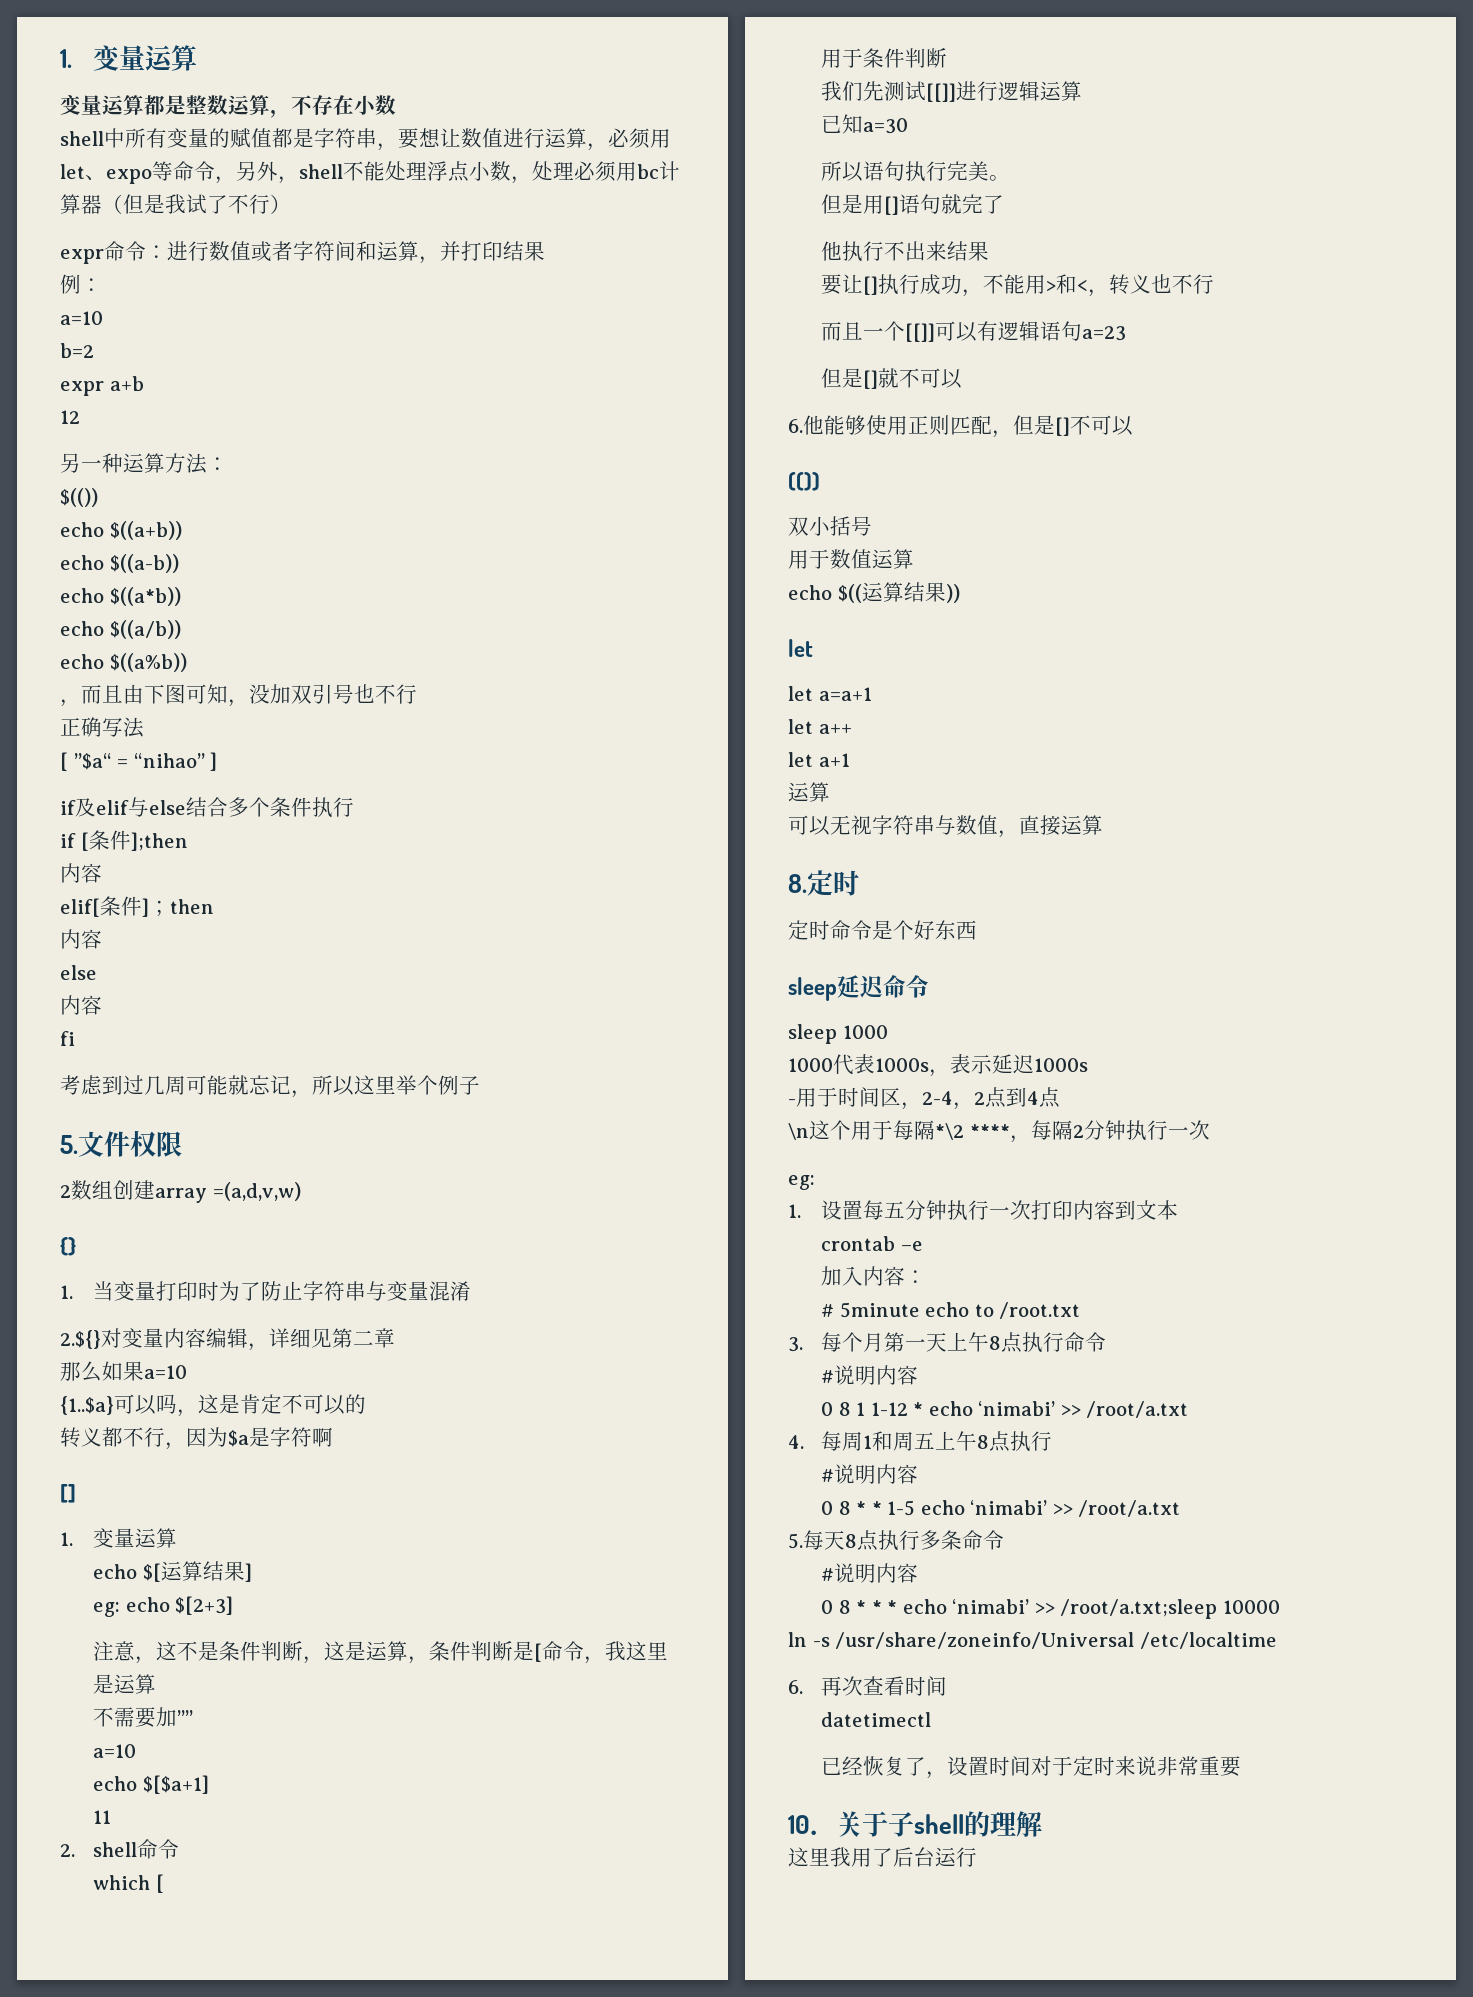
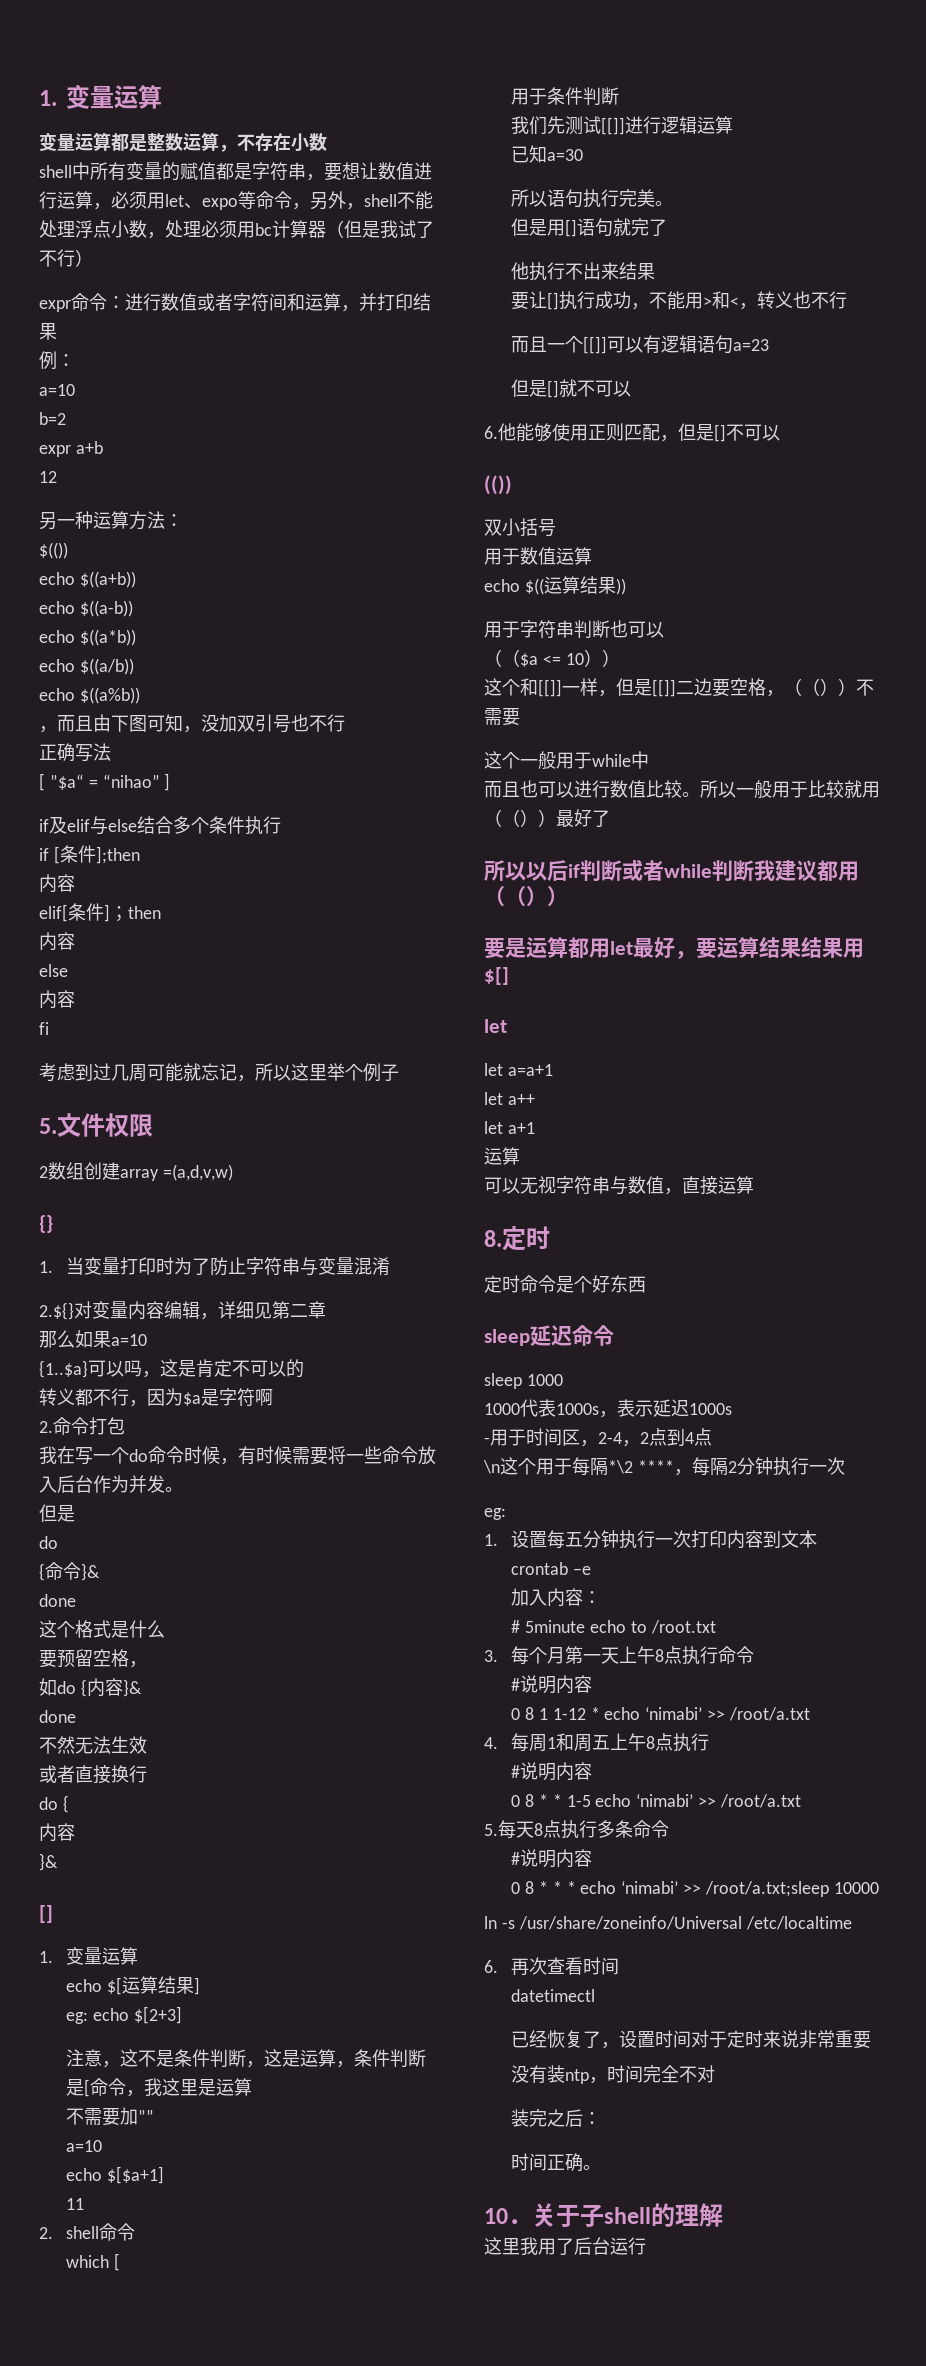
(333, 1437) none -> [39,1417,125,1435] [39,1446,436,1465] [39,1475,183,1493] [39,1504,75,1522] [39,1536,58,1549] [39,1562,100,1581] [39,1594,76,1607] [39,1620,165,1638] [39,1649,147,1668] [39,1678,142,1697] [39,1710,76,1723] [39,1736,147,1754] [39,1765,147,1784] [39,1795,69,1813] [39,1823,75,1842] [39,1853,58,1871] // 2.命令打包 // 我在写一个do命令时候，有时候需要将一些命令放入后台作为并发。 // 但是 // do // {命令}& // done // 这个格式是什么 // 要预留空格， // 如do {内容}& // done // 不然无法生效 // 或者直接换行 // do { // 内容 // }&
(960, 593) none -> [484,620,664,639] [484,649,620,667] [484,678,874,697] [484,708,520,726] [484,751,649,769] [484,780,880,798] [484,809,610,827] [484,859,859,882] [484,886,568,907] [484,937,864,959] [484,967,509,985] // 用于字符串判断也可以 // （（$a <= 10）） // 这个和[[]]一样，但是[[]]二边要空格，（（））不需要 // 这个一般用于while中 // 而且也可以进行数值比较。所以一般用于比较就用（（））最好了 // 所以以后if判断或者while判断我建议都用（（）） // 要是运算都用let最好，要运算结果结果用$[]
(1242, 1766) none -> [511,2065,716,2084] [511,2109,602,2127] [511,2153,602,2172] // 没有装ntp，时间完全不对 // 装完之后： // 时间正确。

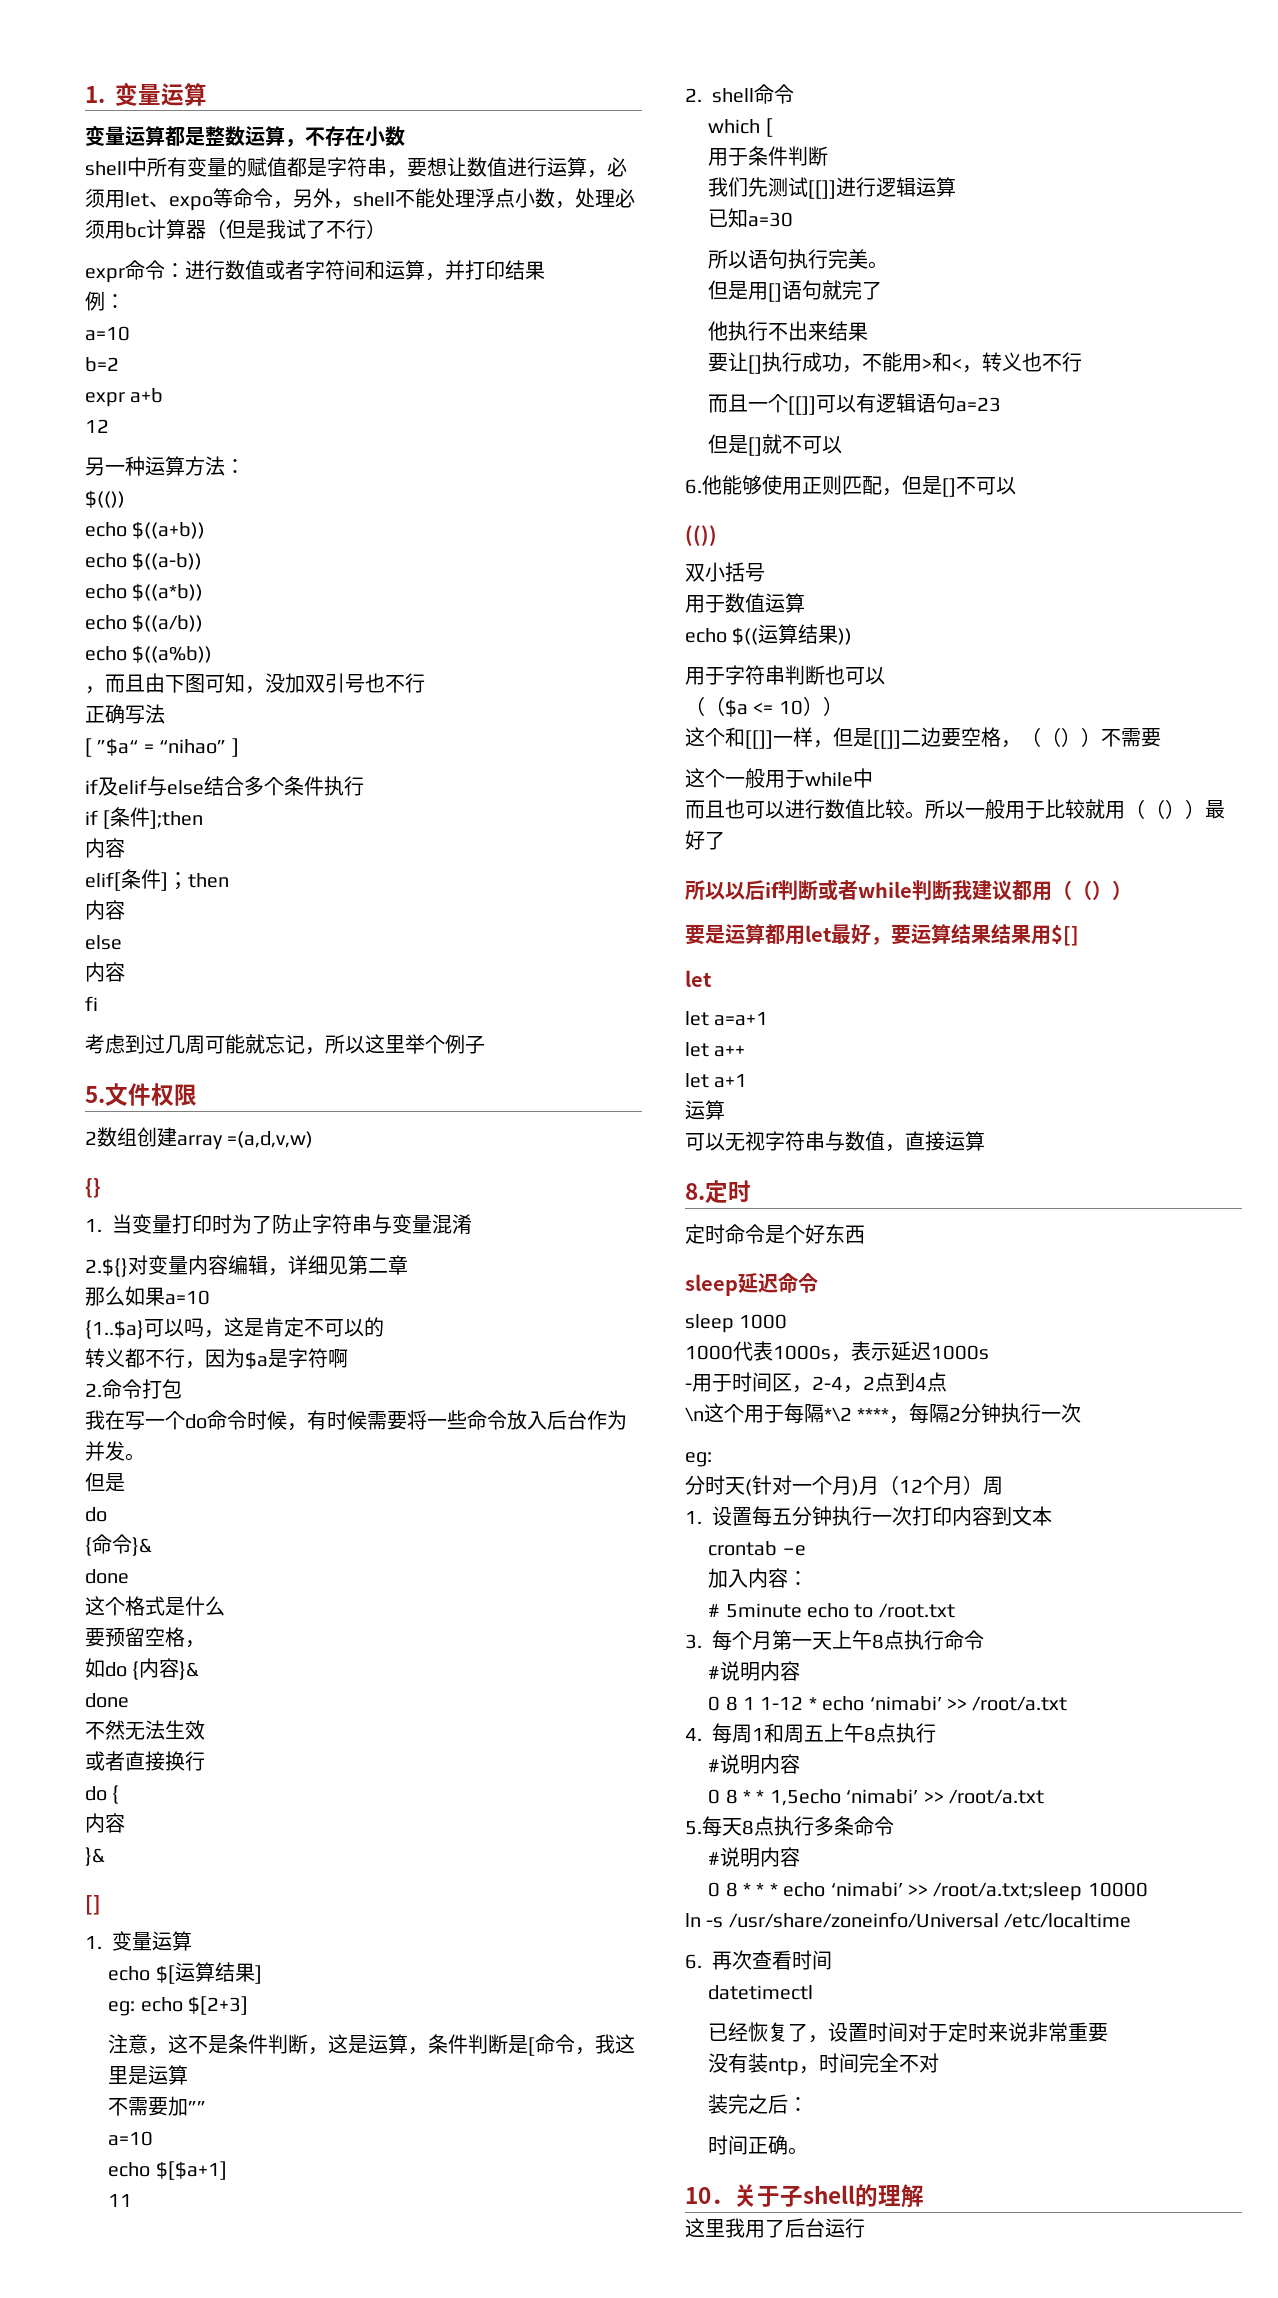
(506, 1514) none -> [685,1475,1003,1496] // 分时天(针对一个月)月（12个月）周
[566,1794,632,1807] 1-5 echo -> [769,1789,841,1806] 1,5echo

